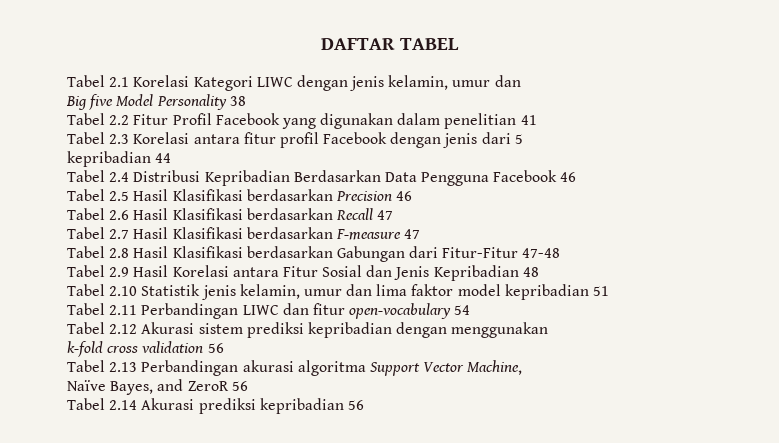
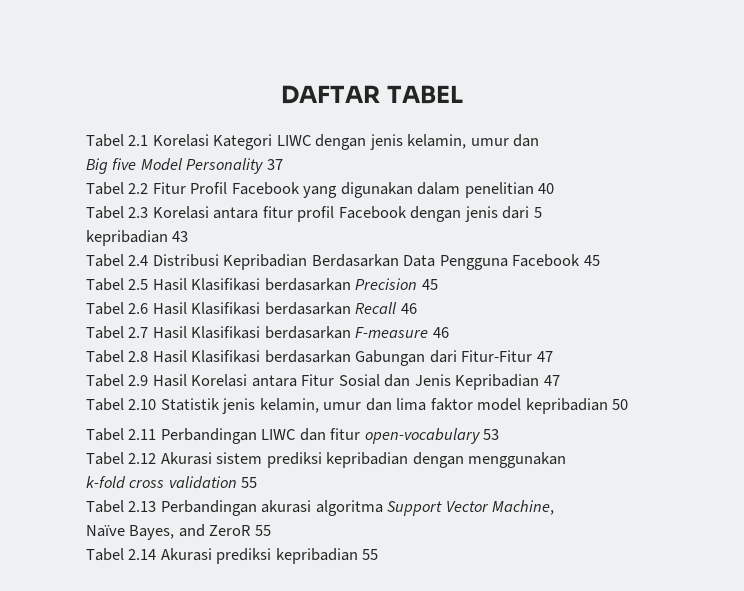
[229,96,246,106] 38 -> [266,159,283,170] 37
[520,115,537,125] 41 -> [538,183,555,194] 40
[155,153,172,163] 44 -> [172,231,189,242] 43
[560,172,577,182] 46 -> [583,255,600,266] 45
[396,191,413,201] 46 -> [421,279,438,290] 45
[377,210,394,220] 47 -> [400,303,417,314] 46
[404,229,421,239] 47 -> [432,327,449,338] 46
[522,248,561,258] 47-48 -> [536,351,553,362] 47
[522,267,539,277] 48 -> [543,375,560,386] 47
[593,286,610,296] 51 -> [612,399,629,410] 50
[454,305,471,315] 54 -> [483,429,500,440] 53
[207,343,224,353] 56 -> [241,477,258,488] 55
[231,381,248,391] 56 -> [254,525,271,536] 55
[347,400,364,410] 56 -> [362,549,379,560] 55

